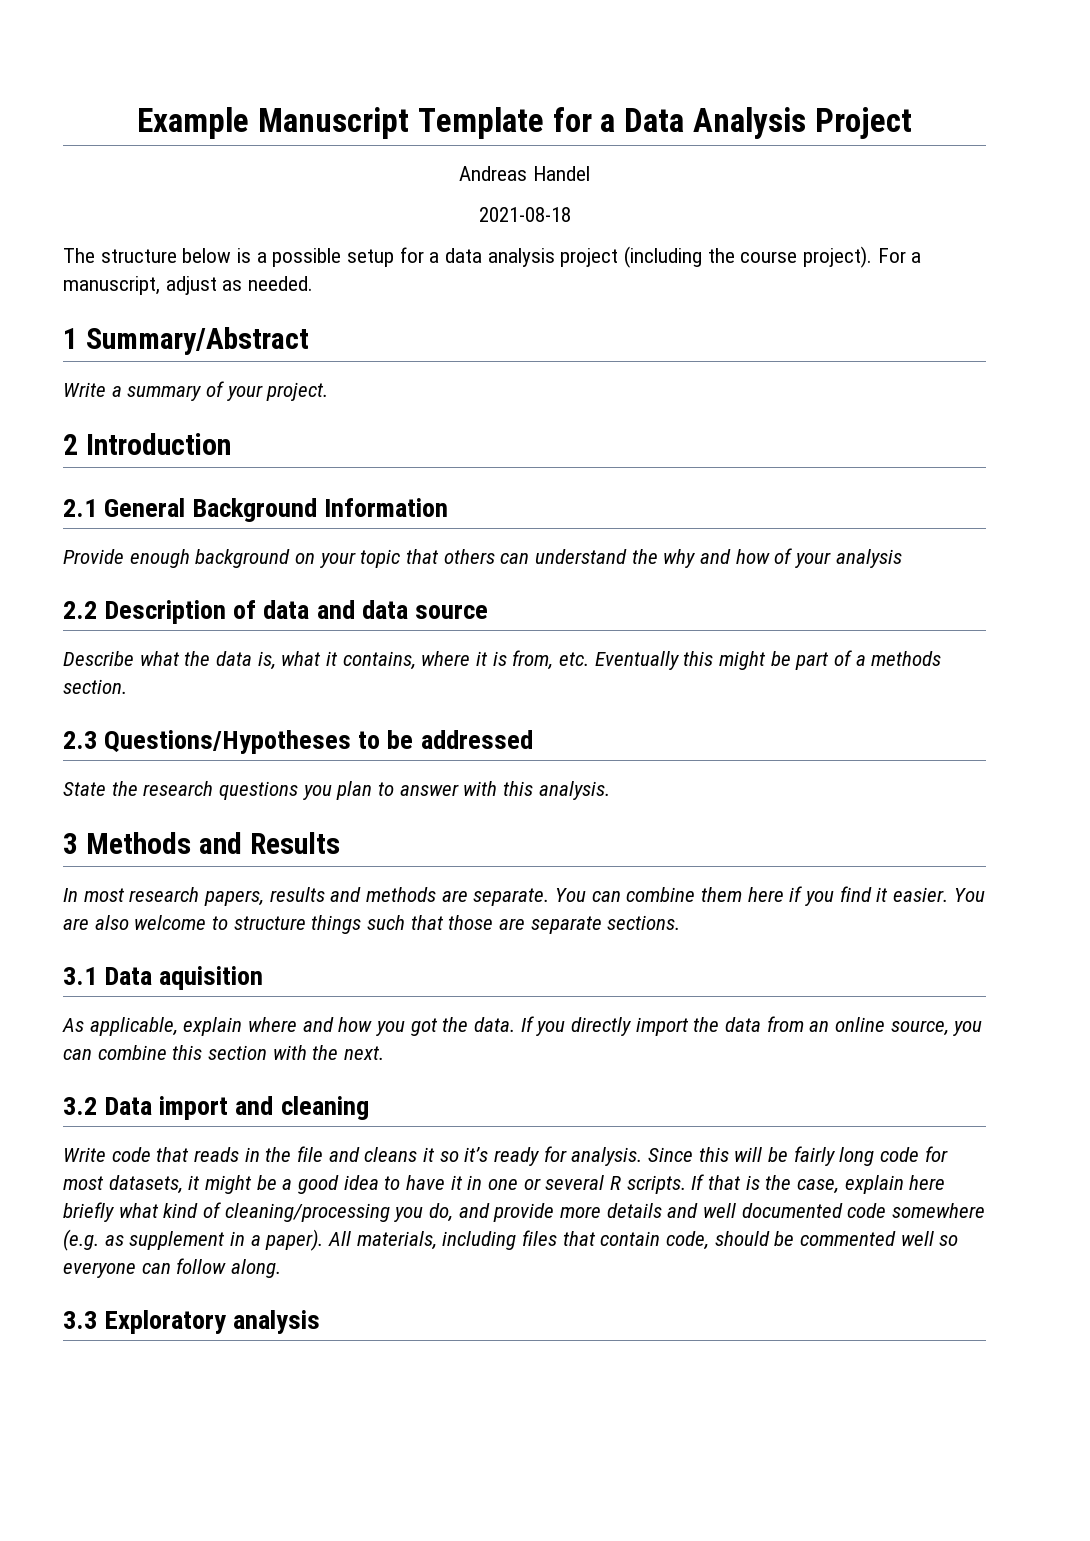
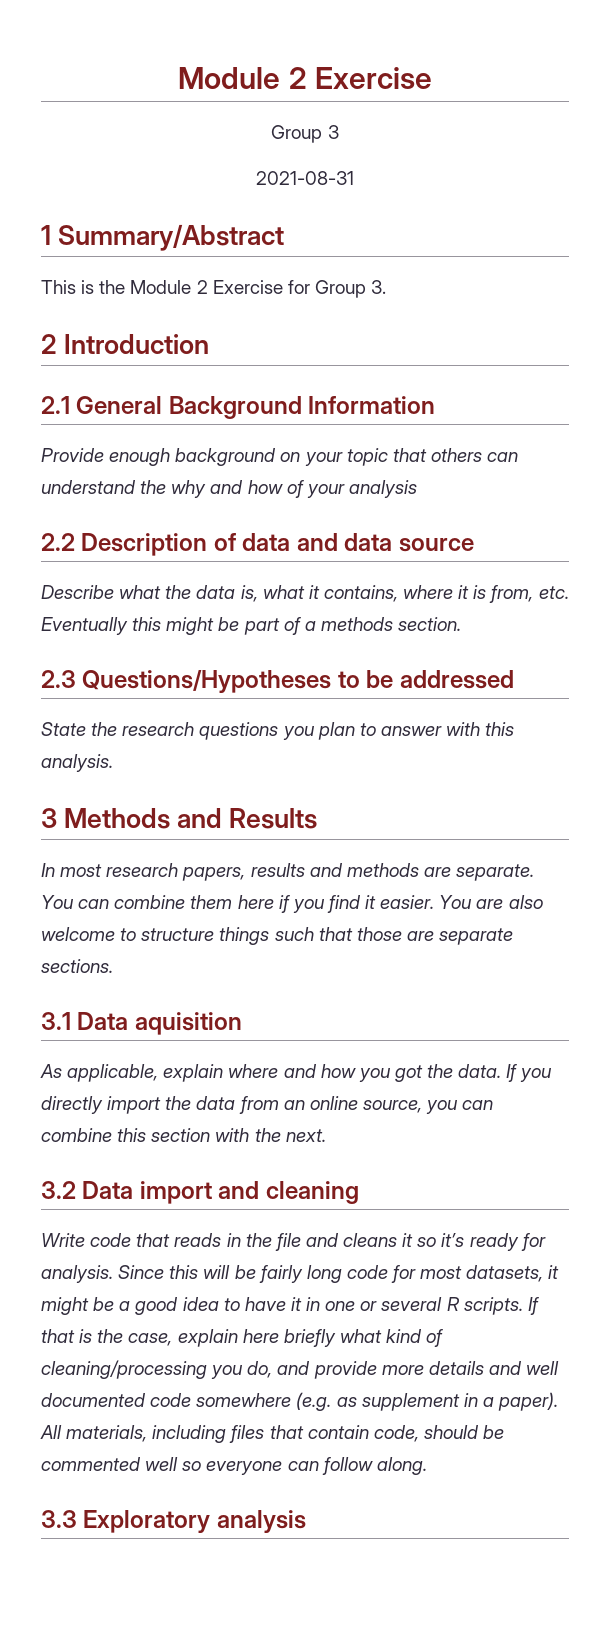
[136,107,913,139] [459,166,590,181] [478,207,571,222] [63,246,922,268] [63,276,314,295] [63,327,309,355] [63,381,329,401] Example Manuscript Template for a Data Analysis Project // Andreas Handel // 2021-08-18 // The structure below is a possible setup for a data analysis project (including the course project). For a manuscript, adjust as needed. // 1 Summary/Abstract // Write a summary of your project. -> [178,67,432,89] [271,125,339,143] [256,171,354,185] [41,224,285,251] [41,280,387,298] Module 2 Exercise // Group 3 // 2021-08-31 // 1 Summary/Abstract // This is the Module 2 Exercise for Group 3.

